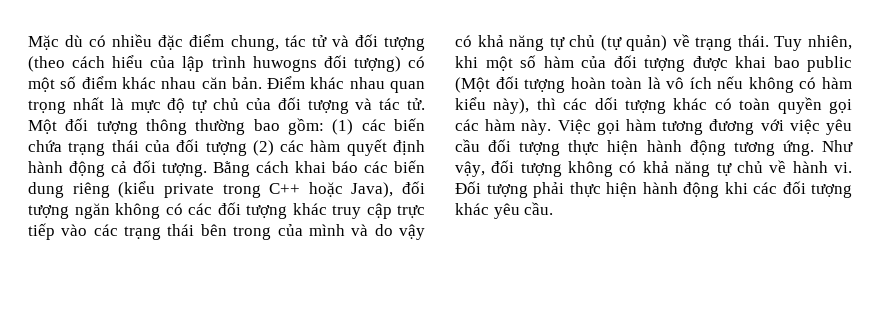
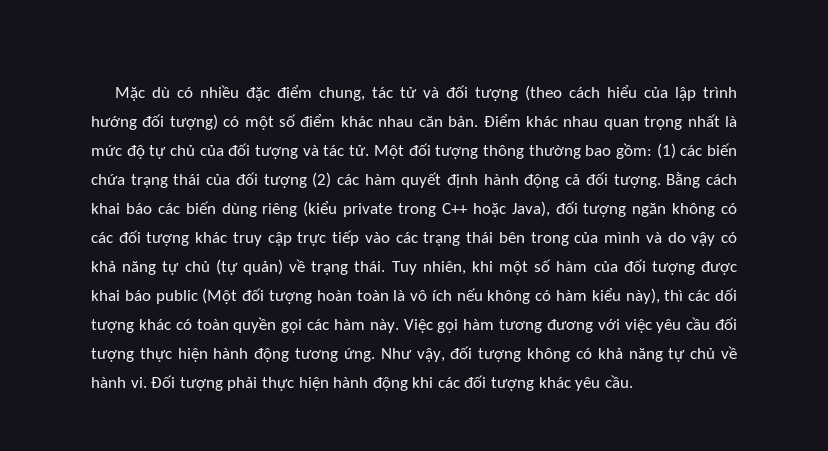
[252,56,317,72] huwogns -> [91,116,137,130] hướng
[130,100,161,113] mực -> [91,145,122,156] mức
[28,182,64,198] dung -> [221,203,257,217] dùng
[773,56,800,68] bao -> [124,290,151,301] báo

